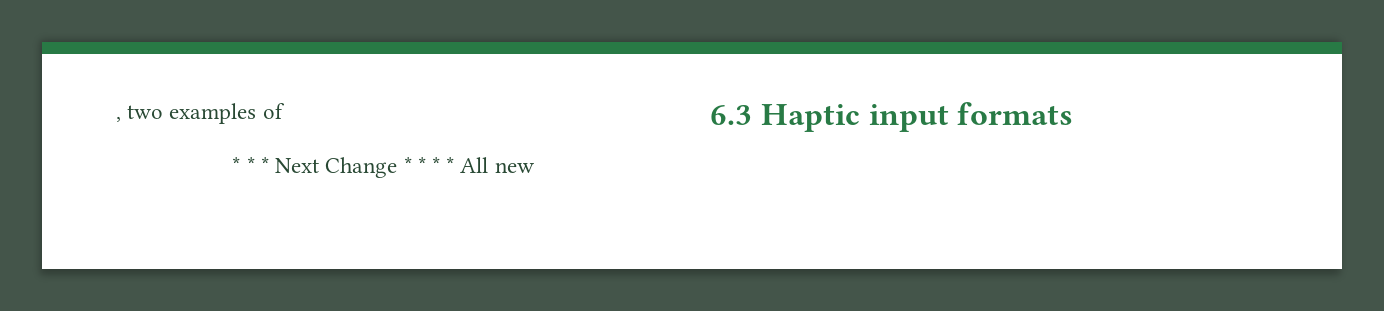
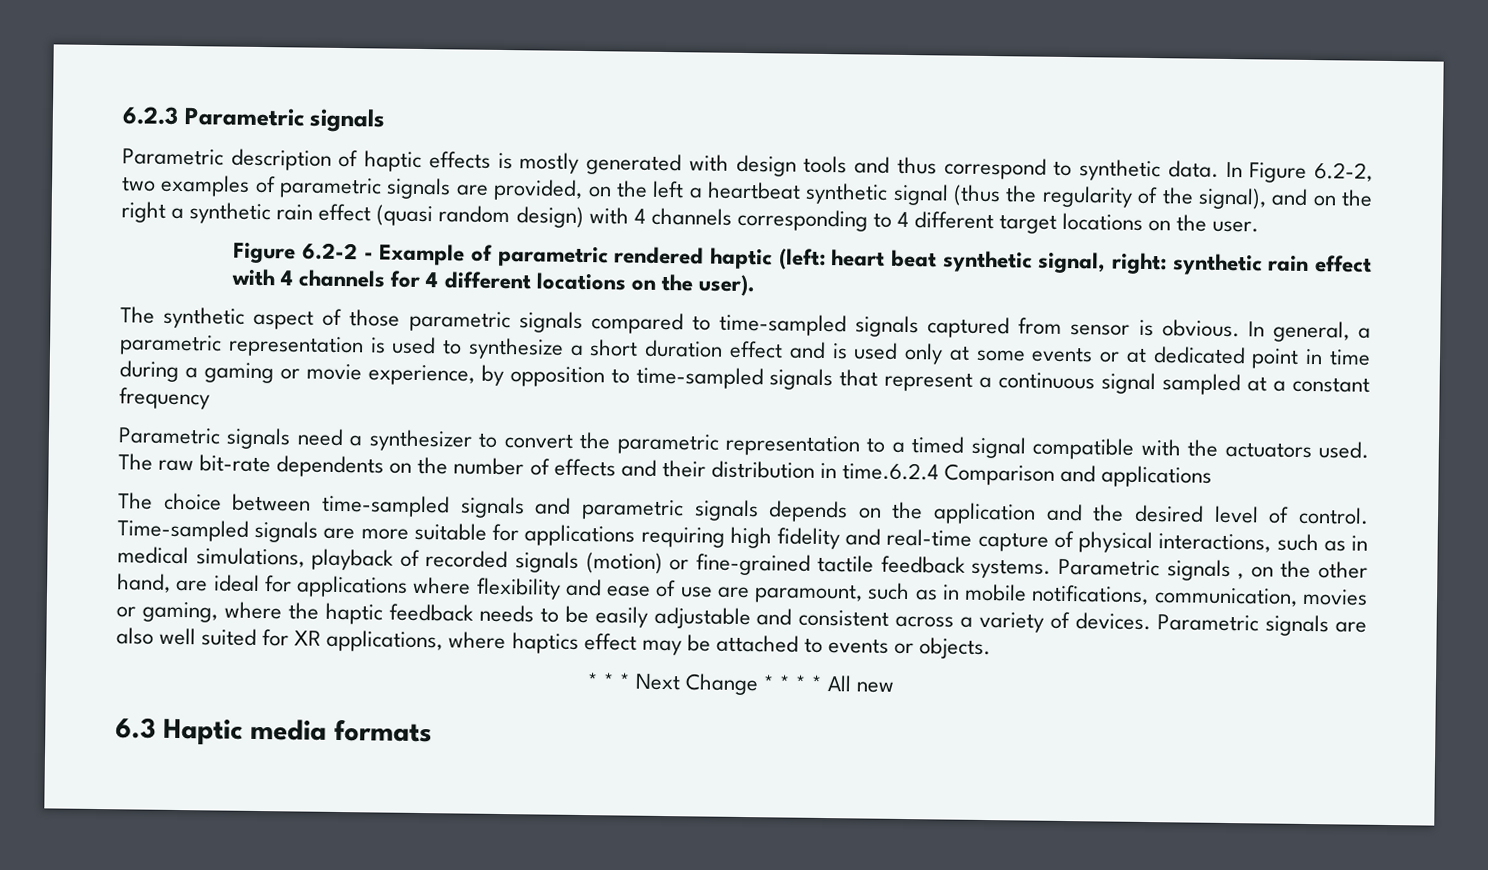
[116,103,285,124] , two examples of -> [122,106,387,133] [122,148,1373,183] [121,174,1373,210] [121,201,1260,234] [233,242,1372,276] [231,268,755,297] [120,306,1371,343] [119,334,1371,369] [119,360,1371,396] [119,387,210,410] [118,427,1369,460] [118,453,1213,488] [118,492,1369,525] [117,519,1368,554] [117,546,1368,582] [117,573,1369,607] [116,601,1368,637] [116,627,992,660] 6.2.3 Parametric signals // Parametric description of haptic effects is mostly generated with design tools and thus correspond to synthetic data. In Figure 6.2-2, two examples of parametric signals are provided, on the left a heartbeat synthetic signal (thus the regularity of the signal), and on the right a synthetic rain effect (quasi random design) with 4 channels corresponding to 4 different target locations on the user. // Figure 6.2-2 - Example of parametric rendered haptic (left: heart beat synthetic signal, right: synthetic rain effect with 4 channels for 4 different locations on the user). // The synthetic aspect of those parametric signals compared to time-sampled signals captured from sensor is obvious. In general, a parametric representation is used to synthesize a short duration effect and is used only at some events or at dedicated point in time during a gaming or movie experience, by opposition to time-sampled signals that represent a continuous signal sampled at a constant frequency // Parametric signals need a synthesizer to convert the parametric representation to a timed signal compatible with the actuators used. The raw bit-rate dependents on the number of effects and their distribution in time.6.2.4 Comparison and applications // The choice between time-sampled signals and parametric signals depends on the application and the desired level of control. Time-sampled signals are more suitable for applications requiring high fidelity and real-time capture of physical interactions, such as in medical simulations, playback of recorded signals (motion) or fine-grained tactile feedback systems. Parametric signals , on the other hand, are ideal for applications where flexibility and ease of use are paramount, such as in mobile notifications, communication, movies or gaming, where the haptic feedback needs to be easily adjustable and consistent across a variety of devices. Parametric signals are also well suited for XR applications, where haptics effect may be attached to events or objects.
[868,104,949,132] input -> [250,718,327,741] media

